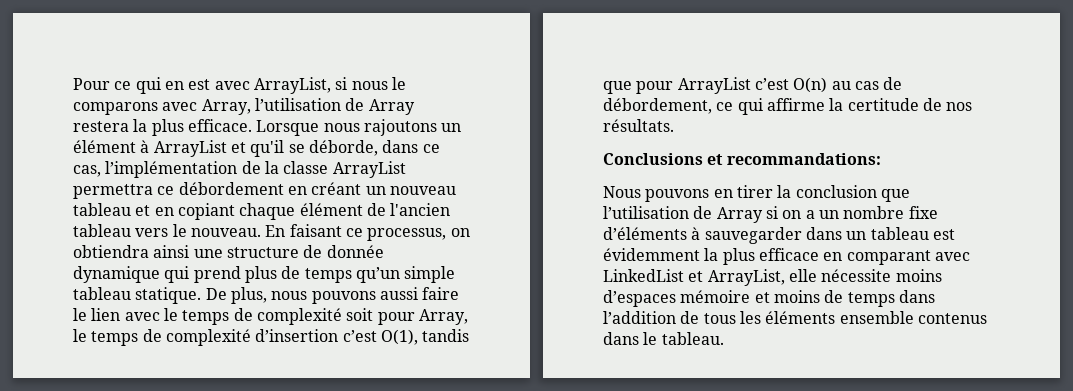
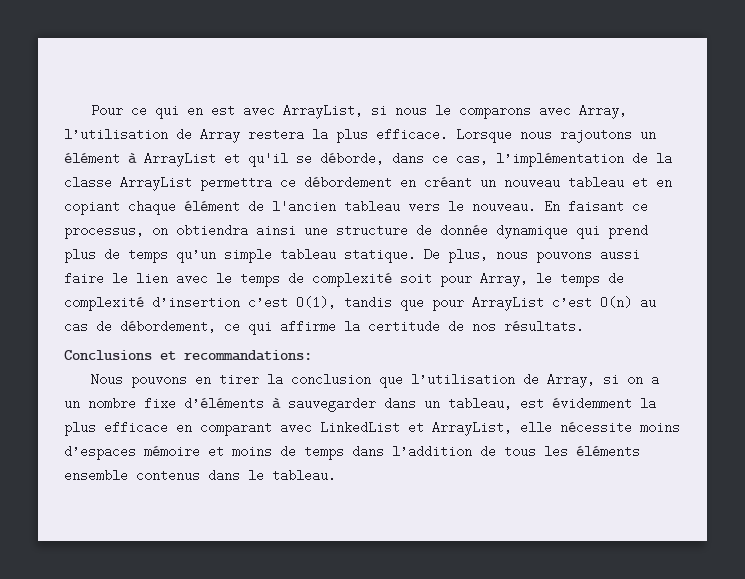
[716,207,763,223] Array -> [546,373,595,388] Array,
[870,227,929,240] tableau -> [448,397,512,410] tableau,

